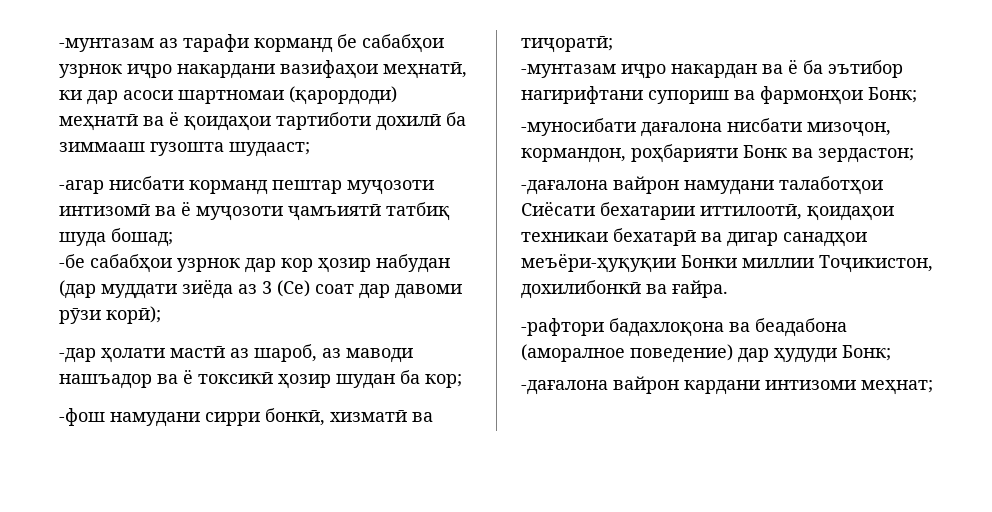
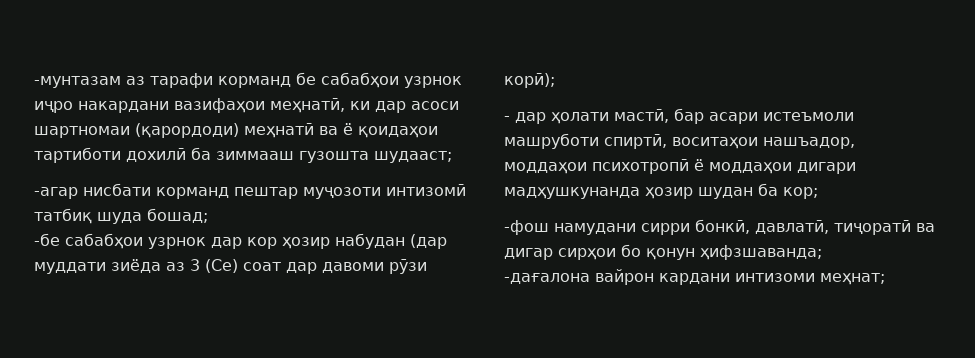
[155,201,381,221] ва ё муҷозоти ҷамъиятӣ -> (466, 190) none
[59,344,413,363] [59,369,273,389] -дар ҳолати мастӣ аз шароб, аз маводи нашъадор ва ё токсикӣ -> [504,108,854,124] [504,133,855,149] [504,159,856,174] [504,187,640,199] - дар ҳолати мастӣ, бар асари истеъмоли машруботи спиртӣ, воситаҳои нашъадор, моддаҳои психотропӣ ё моддаҳои дигари мадҳушкунанда
[330,410,433,422] [521,36,613,53] [521,59,903,79] [521,86,917,105] [521,118,891,137] [521,144,914,163] [521,176,883,195] [521,201,894,221] [521,228,867,247] [521,253,933,273] [521,280,728,299] [521,318,847,337] [521,344,891,363] хизматӣ ва тиҷоратӣ; // -мунтазам иҷро накардан ва ё ба эътибор нагирифтани супориш ва фармонҳои Бонк; // -муносибати дағалона нисбати мизоҷон, кормандон, роҳбарияти Бонк ва зердастон; // -дағалона вайрон намудани талаботҳои Сиёсати бехатарии иттилоотӣ, қоидаҳои техникаи бехатарӣ ва дигар санадҳои меъёри-ҳуқуқии Бонки миллии Тоҷикистон, дохилибонкӣ ва ғайра. // -рафтори бадахлоқона ва беадабона (аморалное поведение) дар ҳудуди Бонк; -> [755,220,935,235] [504,244,822,260] давлатӣ, тиҷоратӣ ва дигар сирҳои бо қонун ҳифзшаванда;

